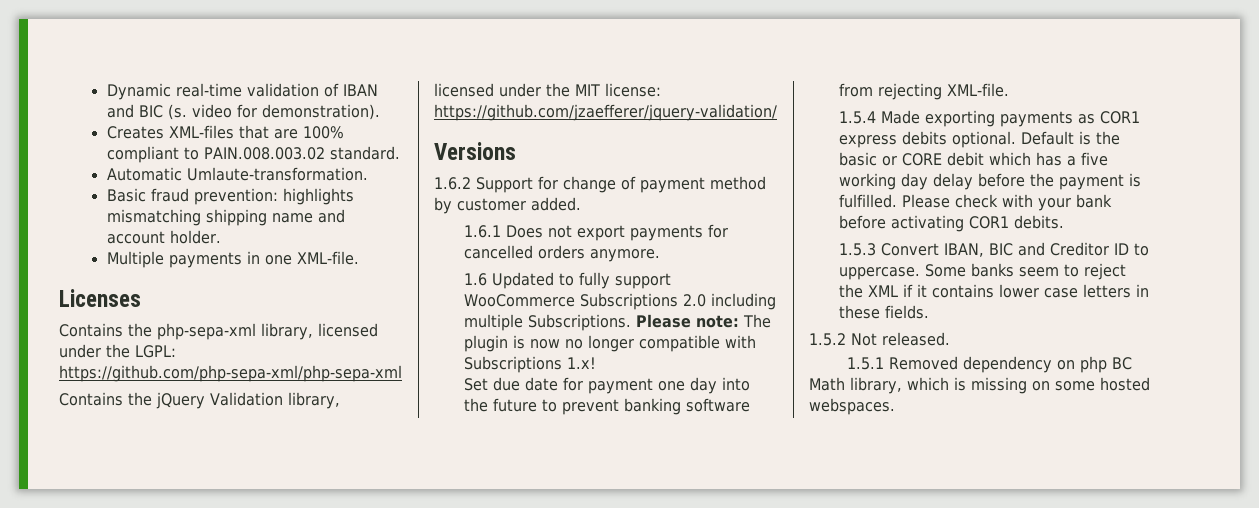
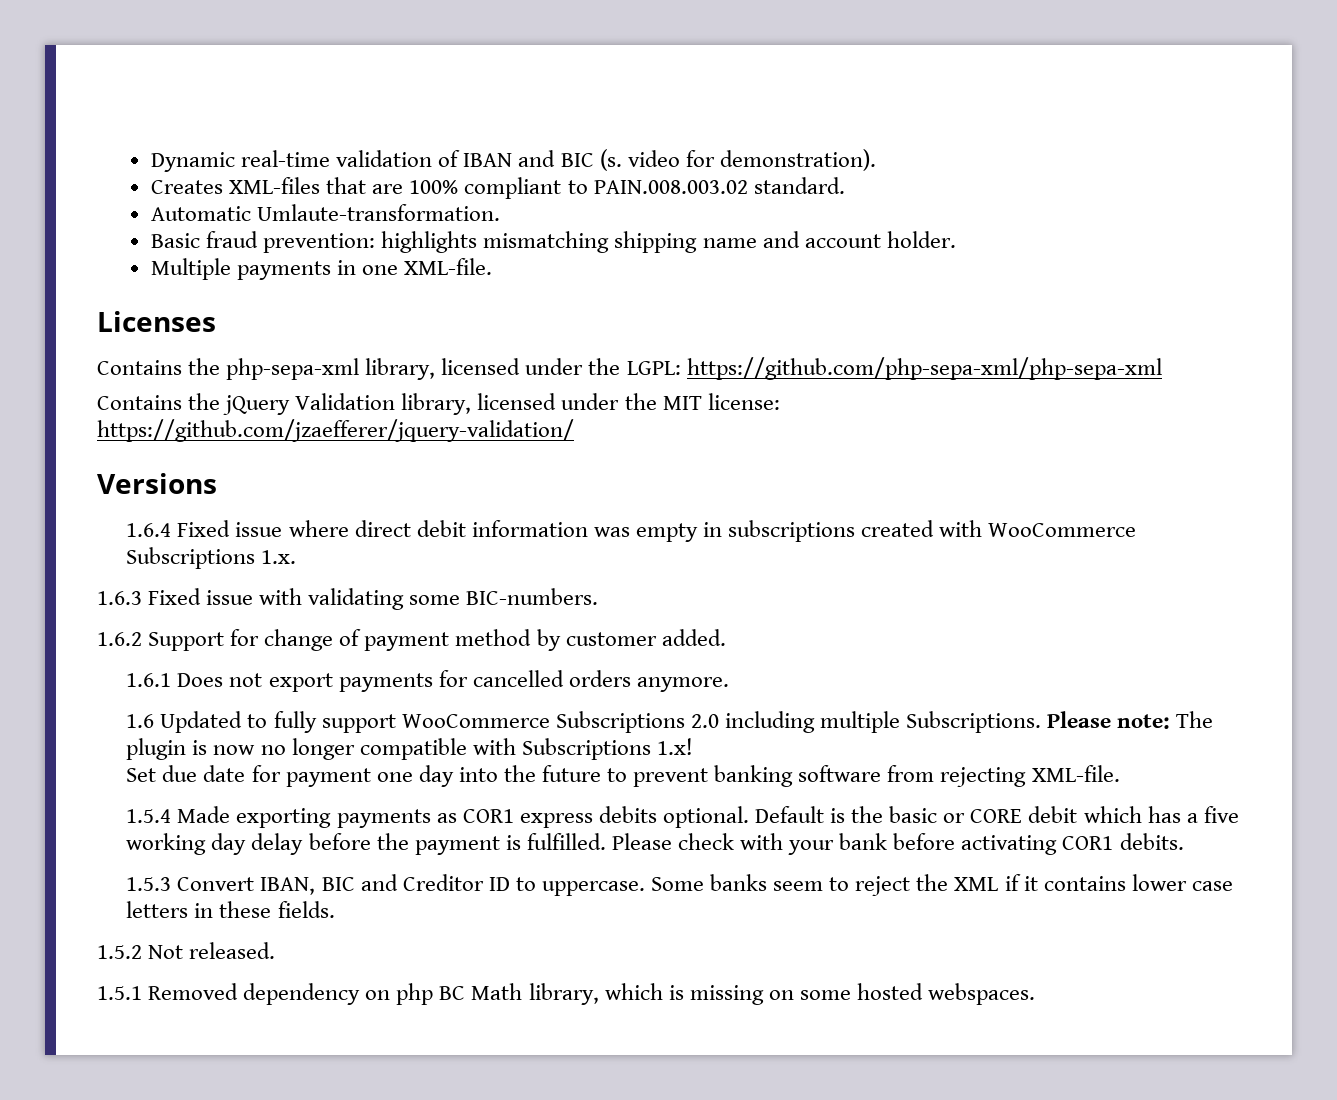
(516, 151) none -> [126,520,1137,542] [126,547,297,569] [97,588,599,610] // 1.6.4 Fixed issue where direct debit information was empty in subscriptions created with WooCommerce Subscriptions 1.x. // 1.6.3 Fixed issue with validating some BIC-numbers.

